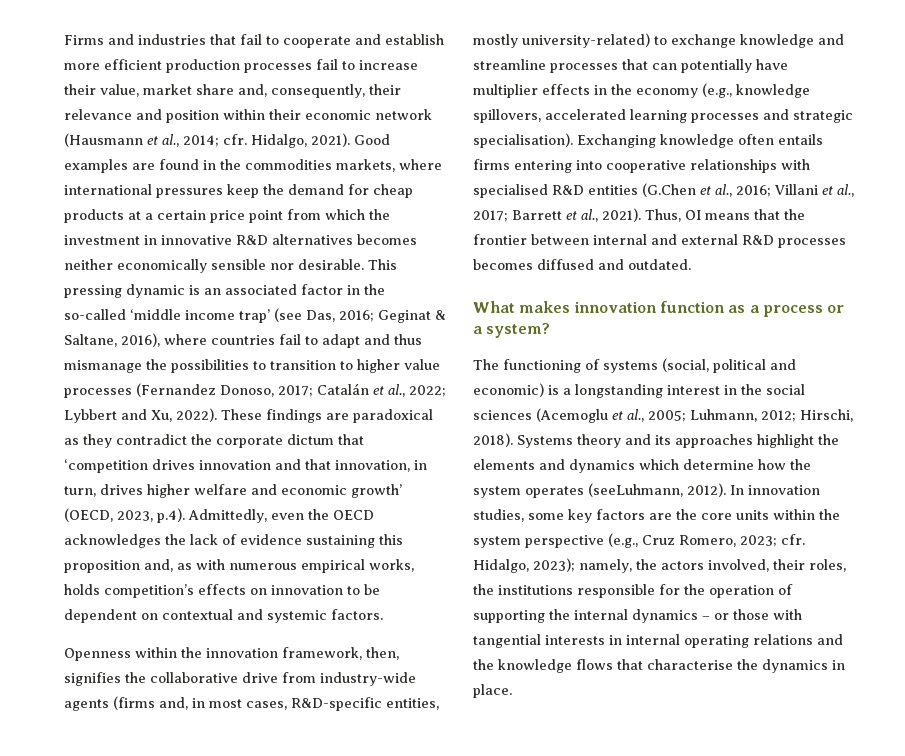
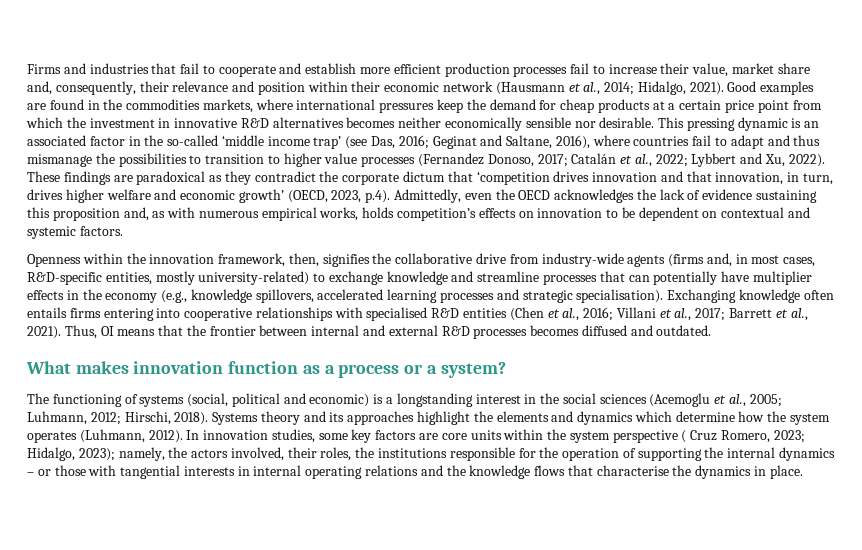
[223,134,247,145] cfr. -> (635, 88) none
[435,310,446,320] & -> [480,135,503,146] and
[642,183,696,197] (G.Chen -> [509,307,544,321] (Chen
[588,483,683,497] (seeLuhmann, -> [79,429,145,443] (Luhmann,
[676,509,697,520] the -> (439, 436) none
[608,533,638,548] (e.g., -> [681,430,687,443] (
[781,534,805,545] cfr. -> (805, 436) none

